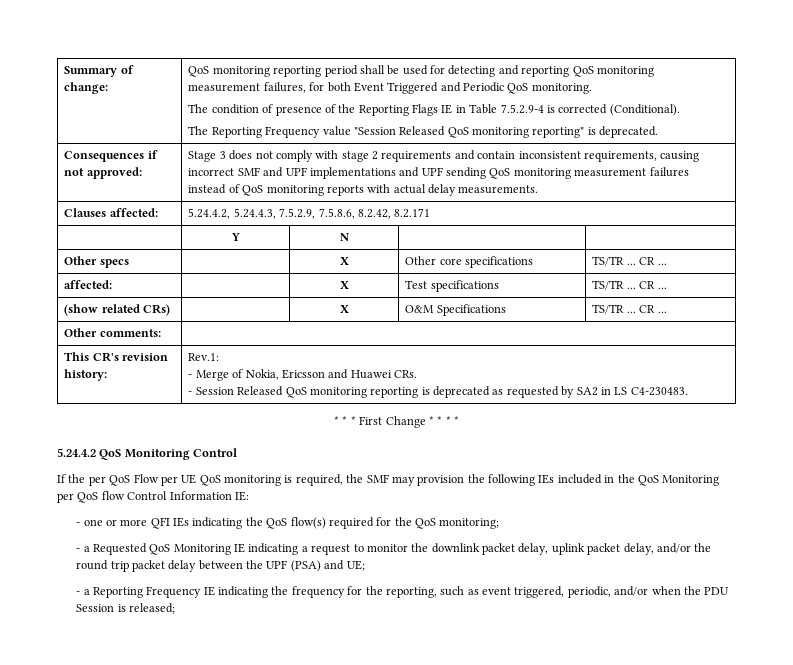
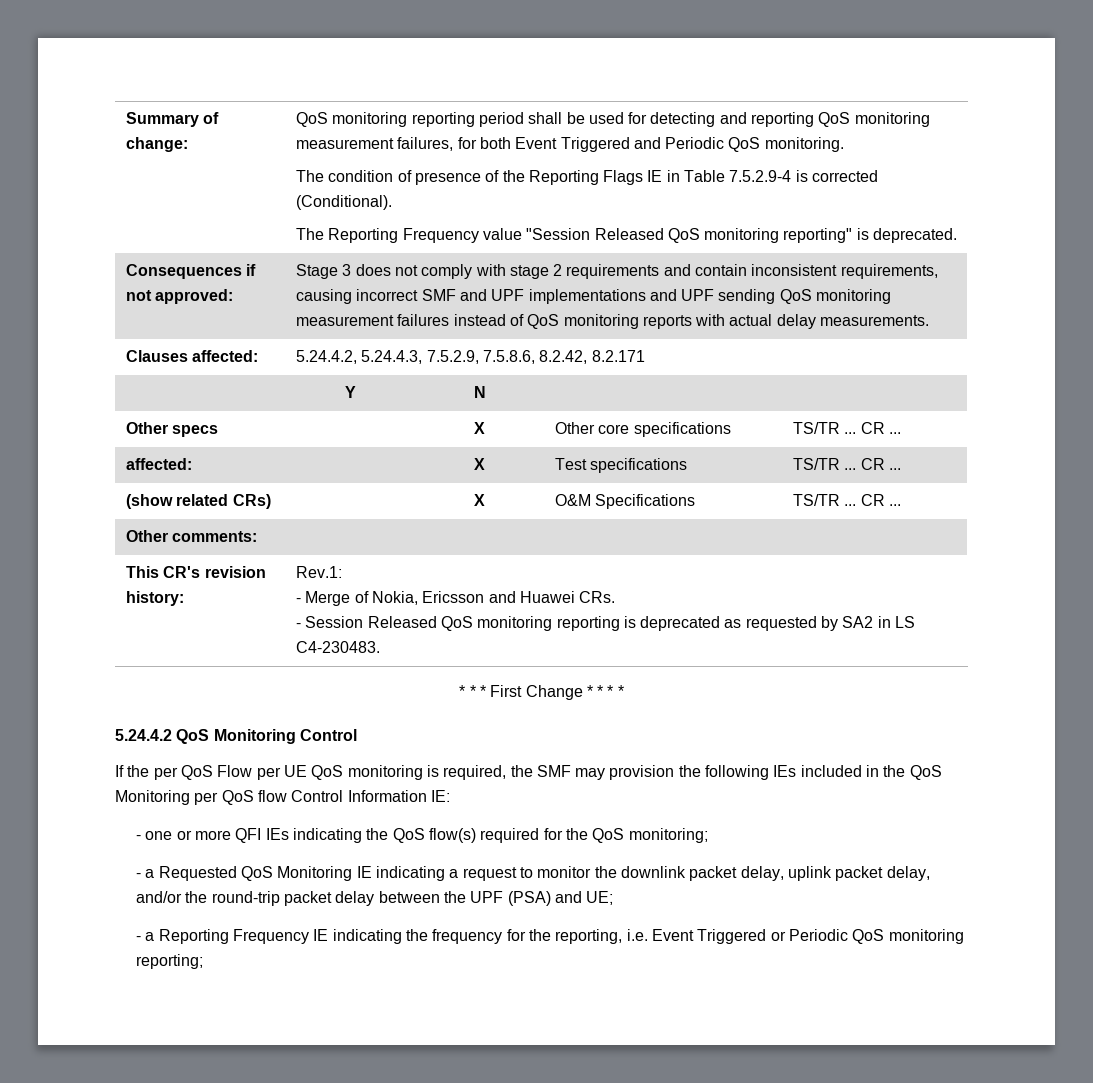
[76,560,129,572] round trip -> [211,891,280,906] round-trip
[440,586,730,598] [76,603,175,614] such as event triggered, periodic, and/or when the PDU Session is released; -> [626,929,964,944] [136,954,204,969] i.e. Event Triggered or Periodic QoS monitoring reporting;

